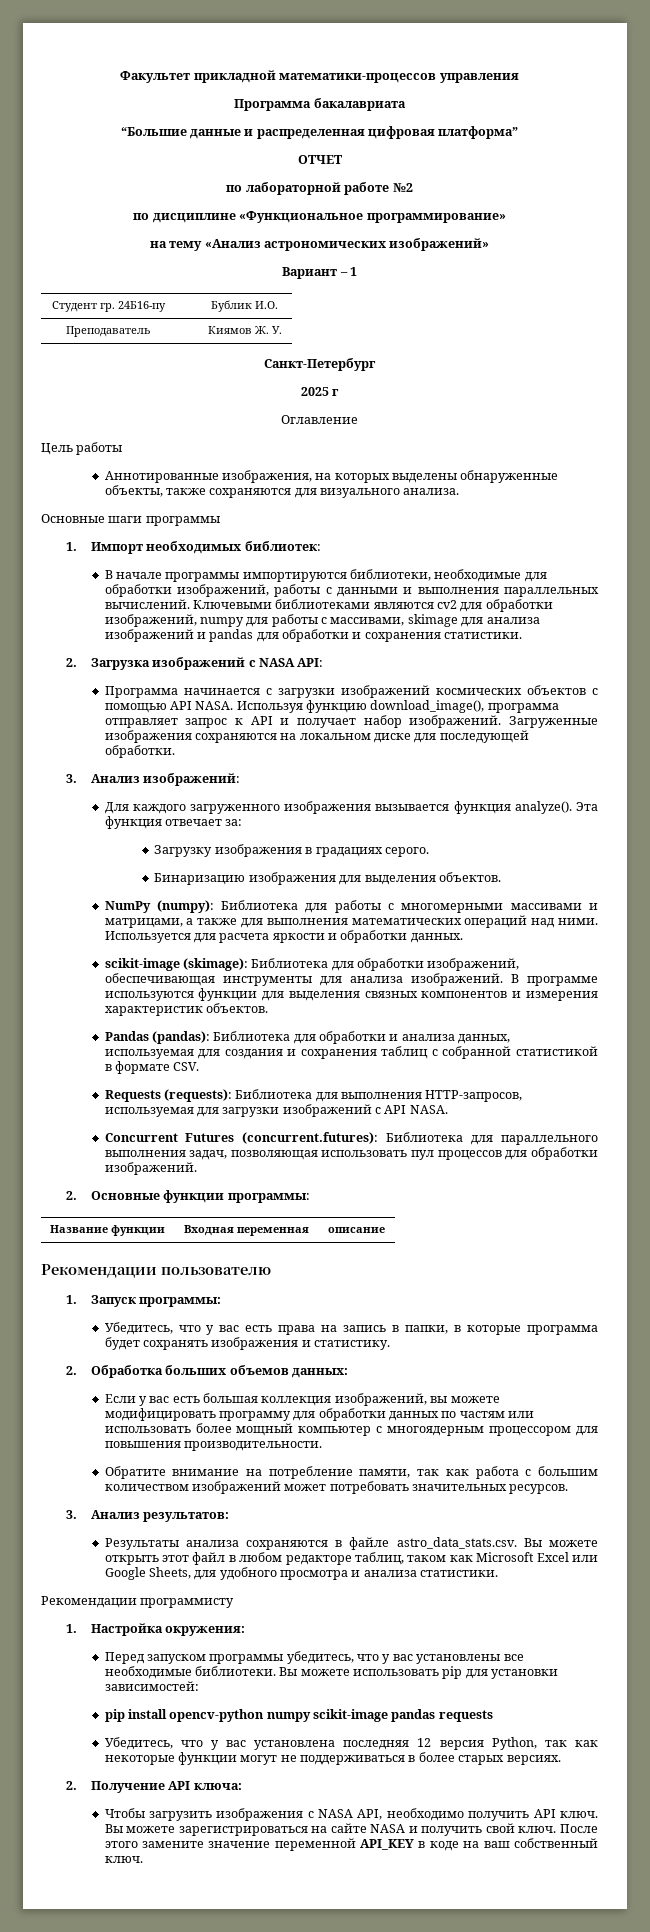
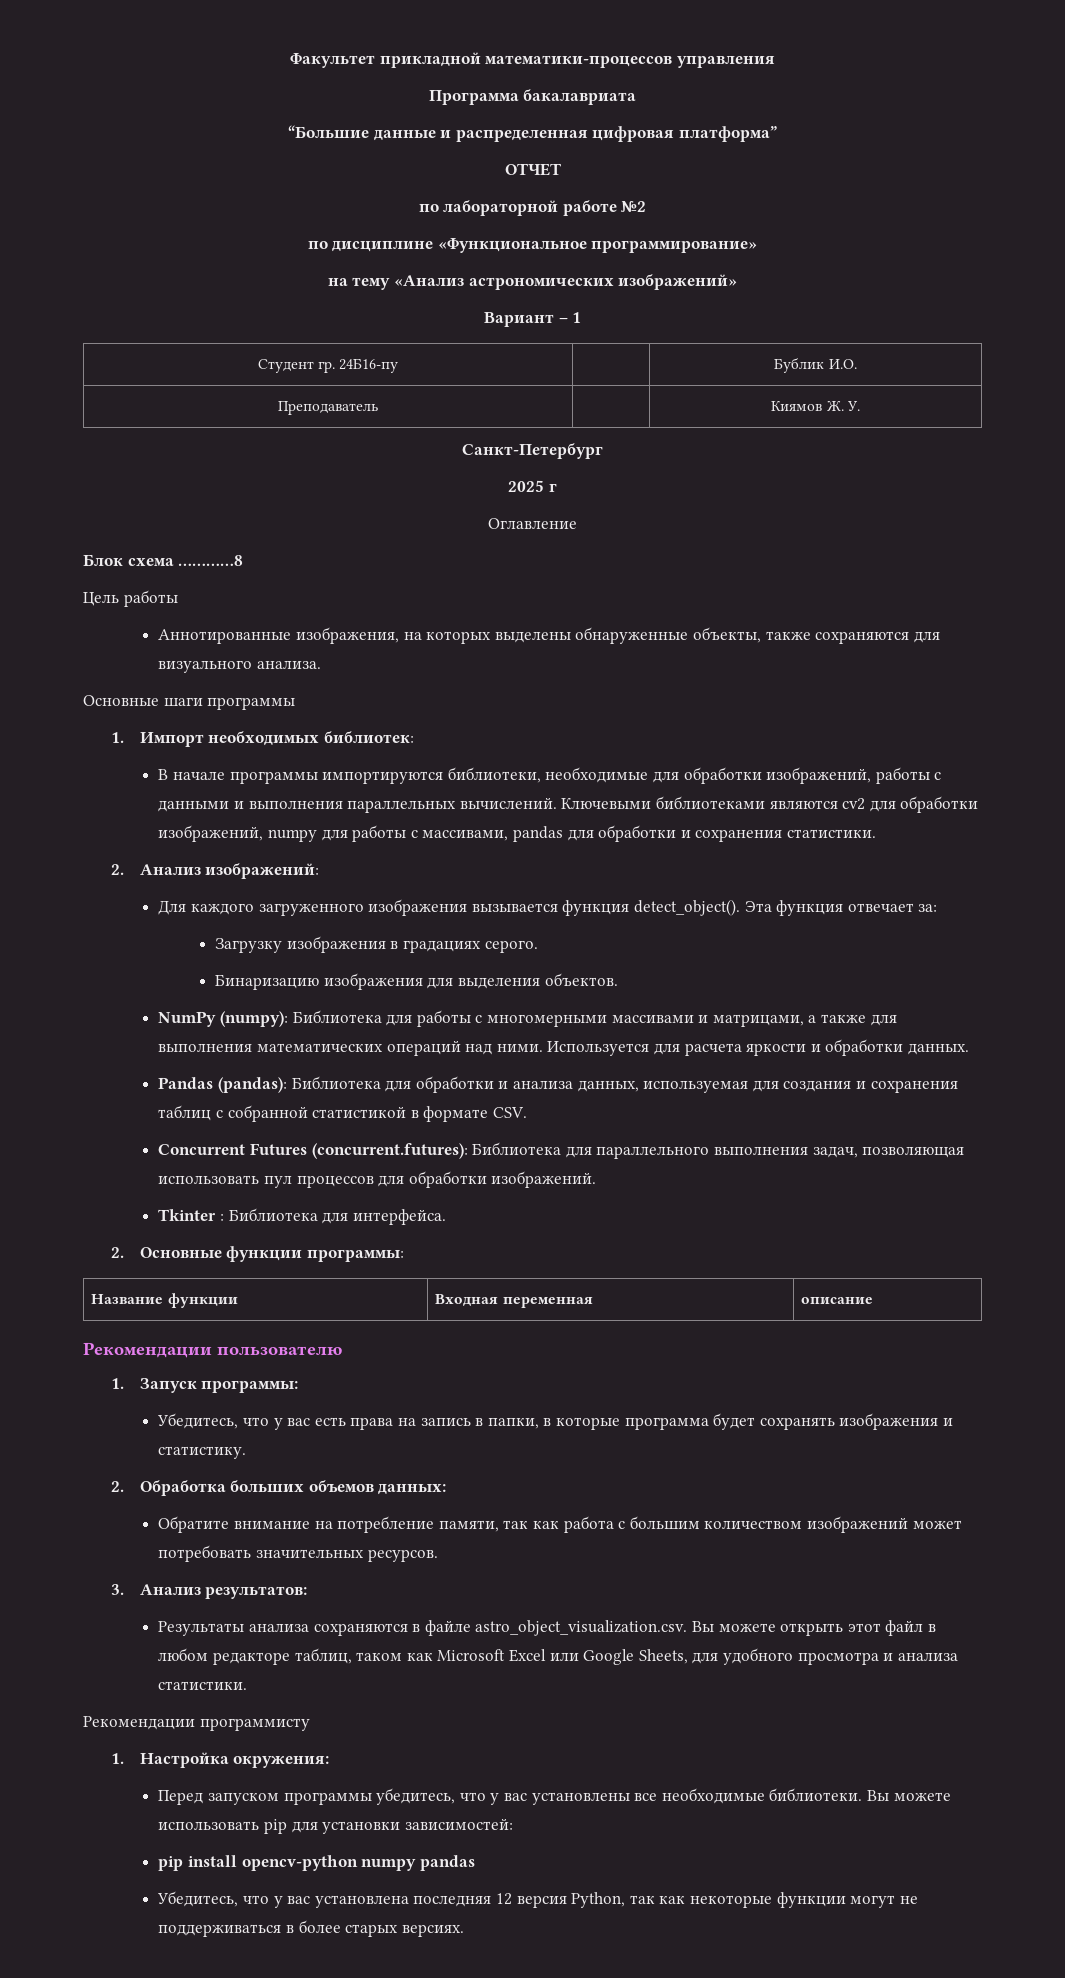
(358, 419) none -> [83,554,244,566] // Блок схема …………8
[407,614,540,627] [104,629,206,642] skimage для анализа изображений и -> (509, 835) none
[90,657,324,670] [104,685,598,698] [104,700,559,713] [104,715,598,728] [104,730,529,743] [104,745,175,758] [65,774,77,783] Загрузка изображений с NASA API: // Программа начинается с загрузки изображений космических объектов с помощью API NASA. Используя функцию download_image(), программа отправляет запрос к API и получает набор изображений. Загруженные изображения сохраняются на локальном диске для последующей обработки. // 3. -> (125, 869) none
[514,801,572,814] analyze(). -> [633,899,740,916] detect_object().
[104,958,520,971] [104,973,598,986] [104,988,599,1001] [104,1003,268,1016] // scikit-image (skimage): Библиотека для обработки изображений, обеспечивающая инструменты для анализа изображений. В программе используются функции для выделения связных компонентов и измерения характеристик объектов. -> (969, 1049) none
[104,1089,523,1102] [104,1104,448,1117] // Requests (requests): Библиотека для выполнения HTTP-запросов, используемая для загрузки изображений с API NASA. -> (527, 1112) none
(197, 1168) none -> [158,1208,446,1225] // Tkinter : Библиотека для интерфейса.
[104,1393,500,1406] [104,1408,535,1421] [104,1423,598,1436] [104,1441,322,1451] // Если у вас есть большая коллекция изображений, вы можете модифицировать программу для обработки данных по частям или использовать более мощный компьютер с многоядерным процессором для повышения производительности. -> (447, 1489) none
[396,1537,517,1549] astro_data_stats.csv. -> [475,1620,688,1636] astro_object_visualization.csv.
[313,1709,493,1722] scikit-image pandas requests -> [419,1855,475,1871] pandas
[65,1781,242,1793] [104,1808,599,1821] [104,1823,599,1836] [104,1838,599,1851] [104,1856,143,1863] // 2. Получение API ключа: // Чтобы загрузить изображения с NASA API, необходимо получить API ключ. Вы можете зарегистрироваться на сайте NASA и получить свой ключ. После этого замените значение переменной API_KEY в коде на ваш собственный ключ. -> (464, 1930) none

